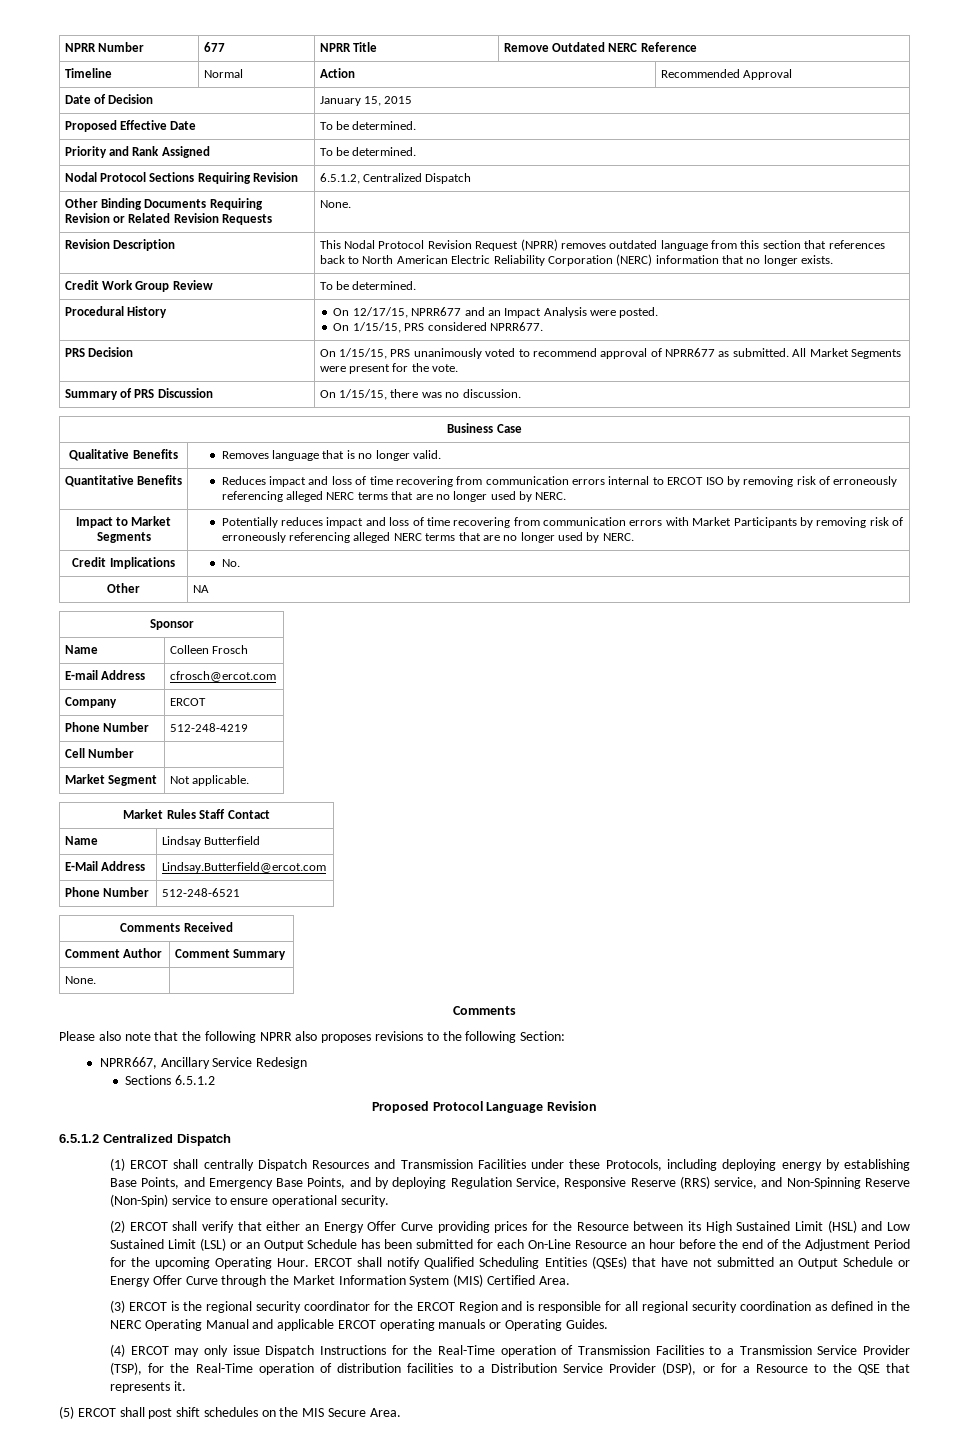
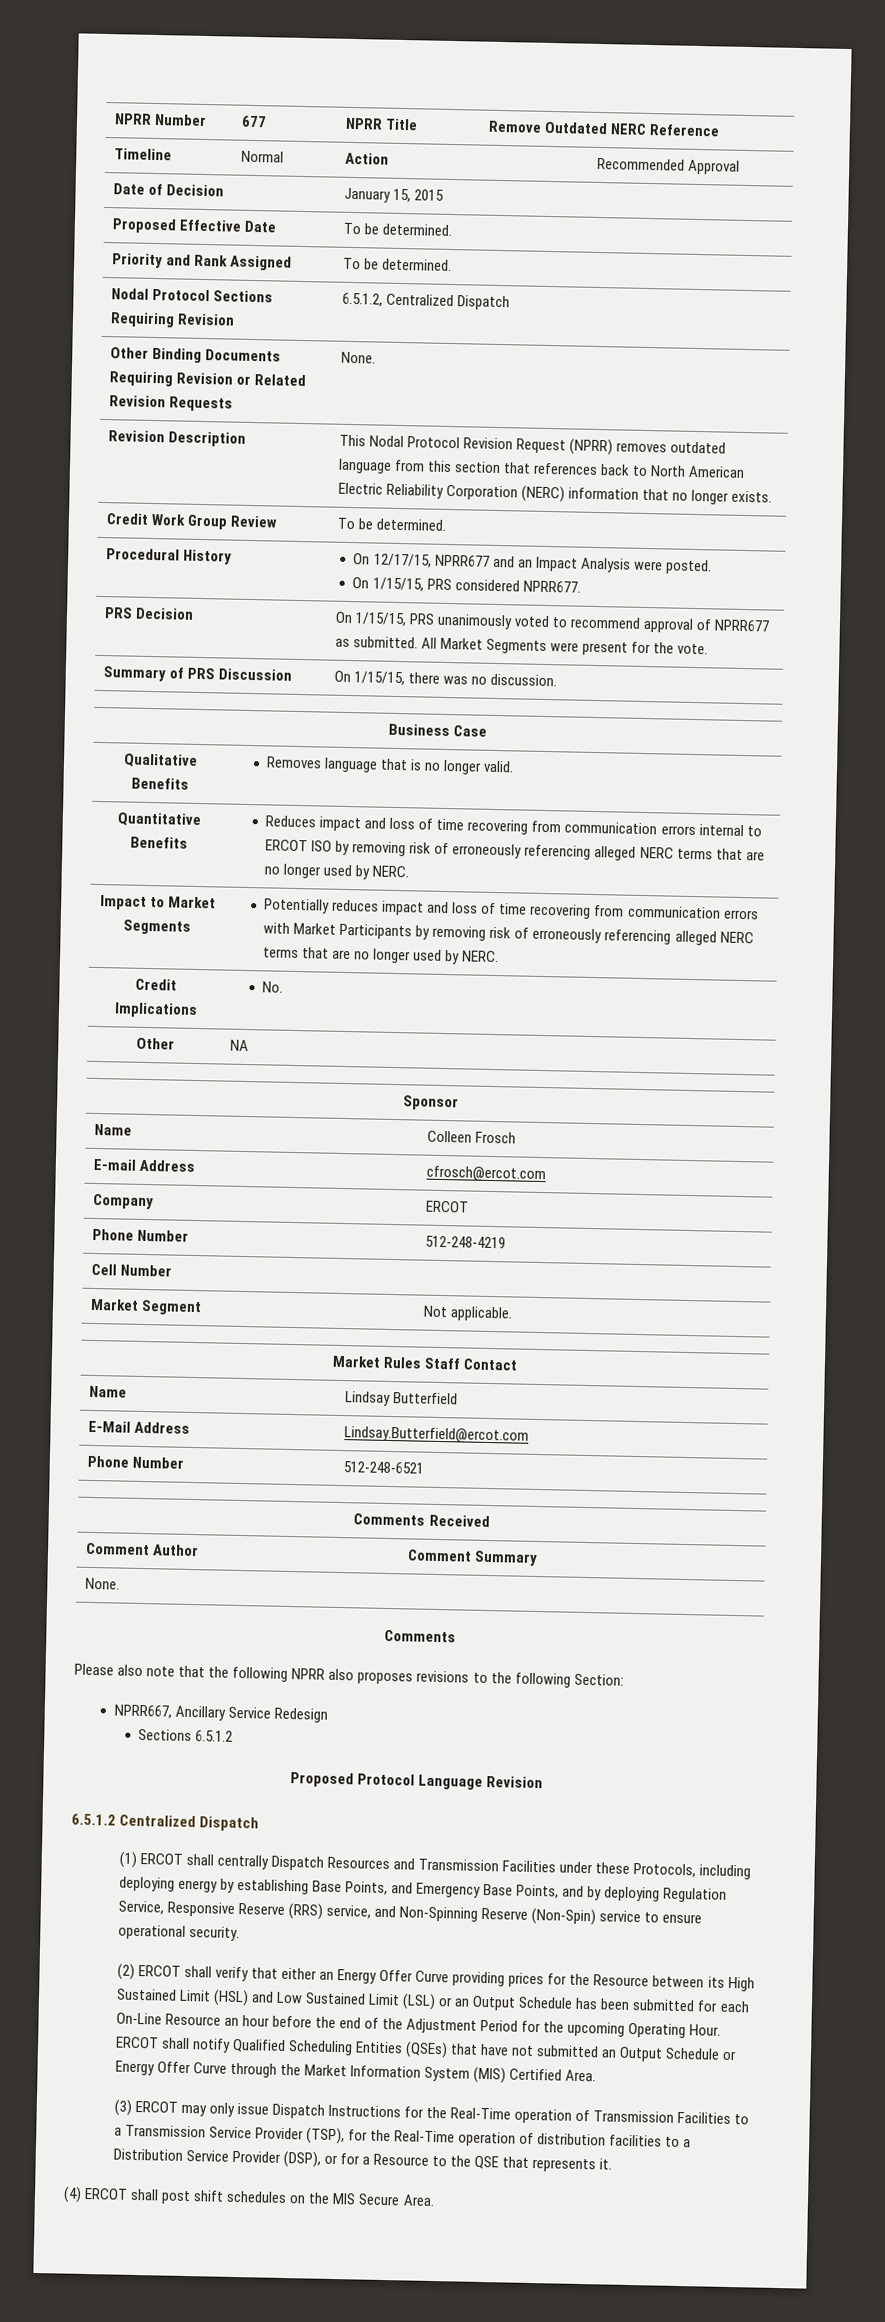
[170,1301,910,1313] [109,1319,608,1331] [109,1344,169,1357] is the regional security coordinator for the ERCOT Region and is responsible for all regional security coordination as defined in the NERC Operating Manual and applicable ERCOT operating manuals or Operating Guides. // (4) ERCOT -> (178, 2106) none
[59,1406,74,1419] (5) -> [63,2186,82,2203] (4)

